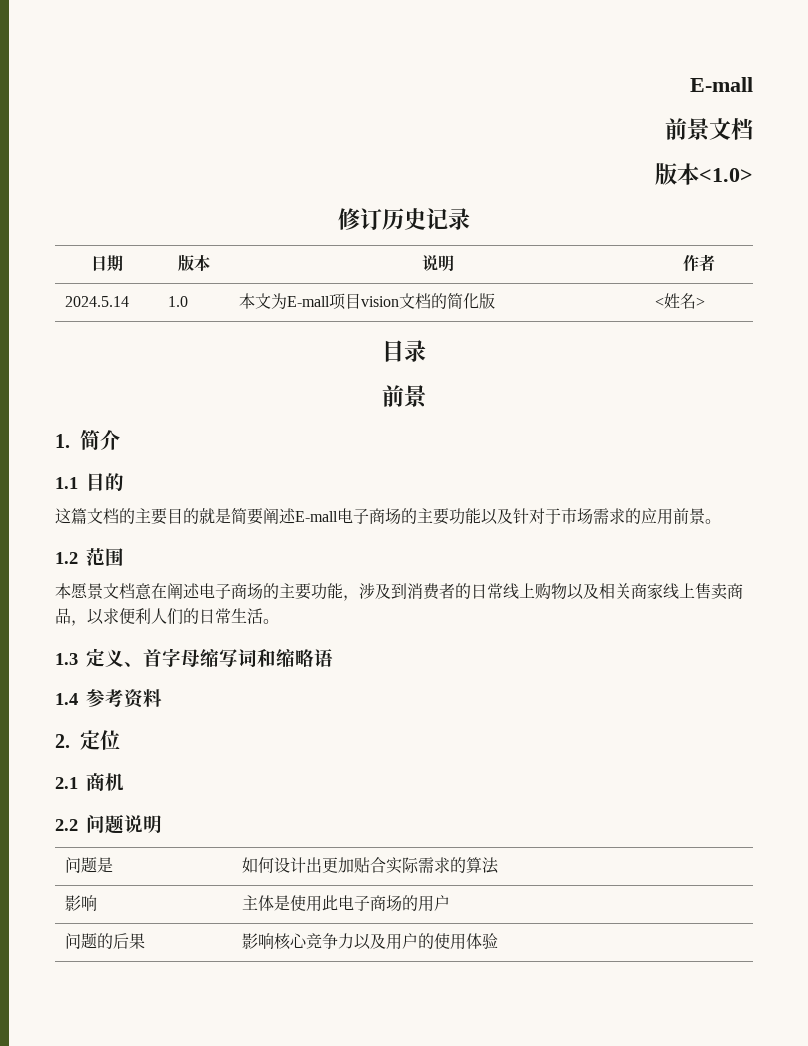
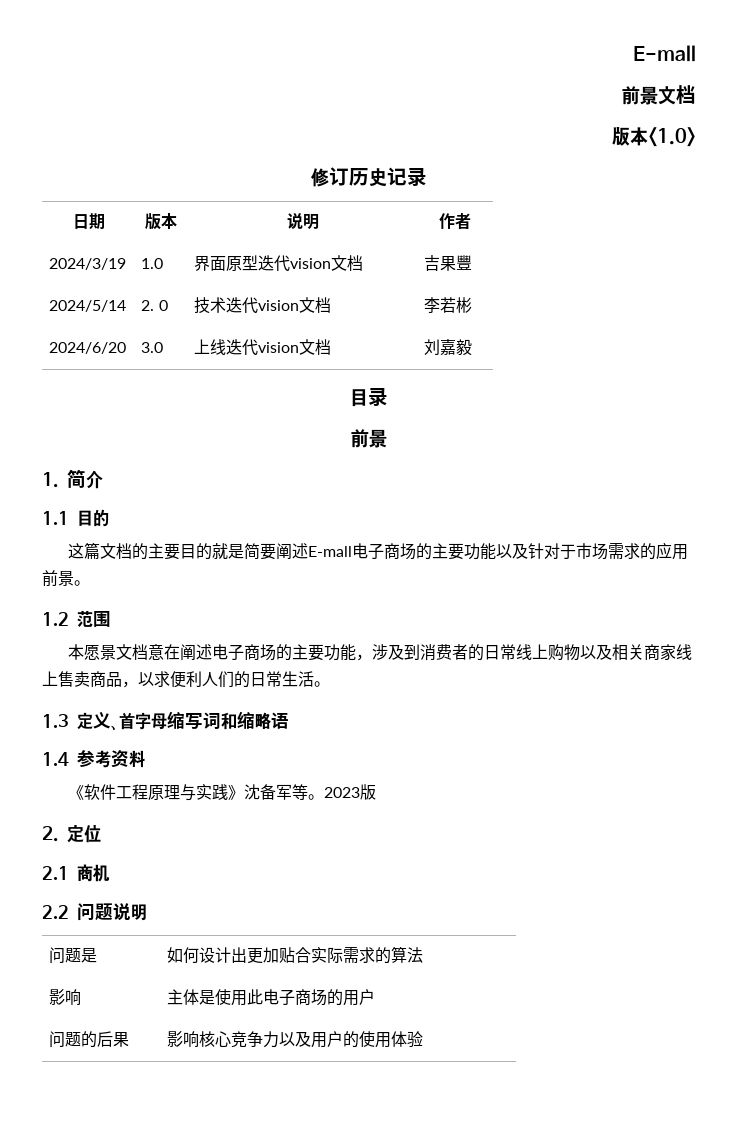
[65,296,130,307] 2024.5.14 -> [49,258,127,270] 2024/3/19
[239,293,496,310] [655,293,706,309] 本文为E-mall项目vision文档的简化版 | <姓名> -> [194,255,364,272] [424,255,473,271] [49,300,127,312] [141,300,168,311] [194,297,332,314] [424,297,473,313] [49,342,127,354] [141,342,164,353] [194,339,332,356] [424,339,473,356] 界面原型迭代vision文档 | 吉果豐 // 2024/5/14 | 2. 0 | 技术迭代vision文档 | 李若彬 // 2024/6/20 | 3.0 | 上线迭代vision文档 | 刘嘉毅
(162, 698) none -> [67,784,376,801] // 《软件工程原理与实践》沈备军等。2023版

